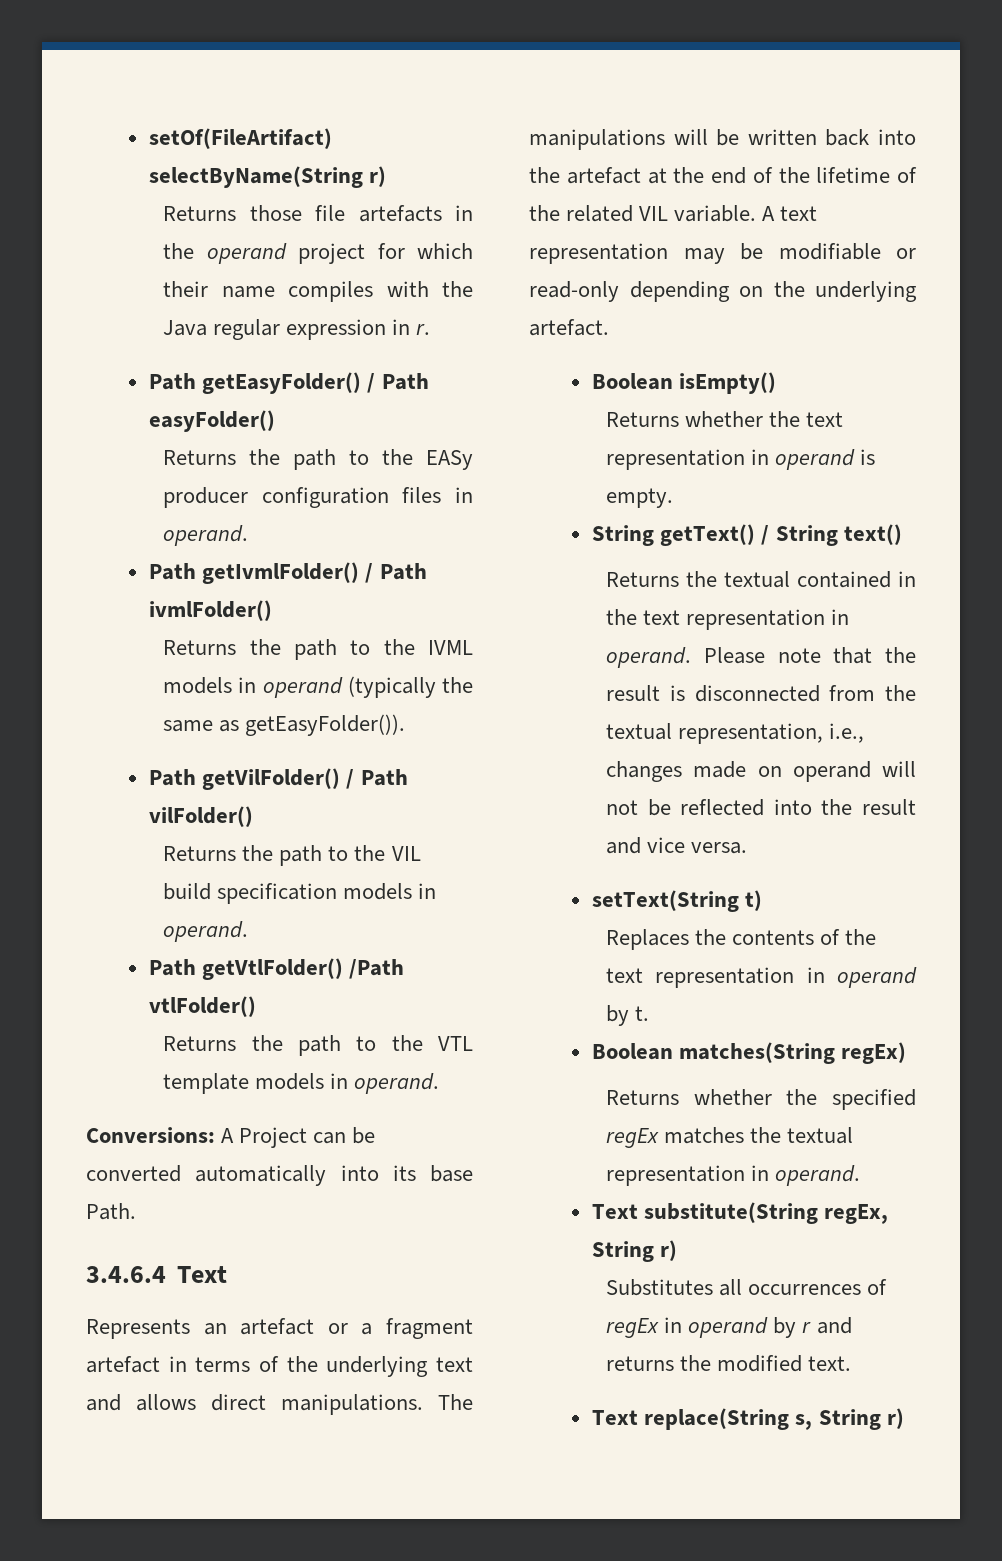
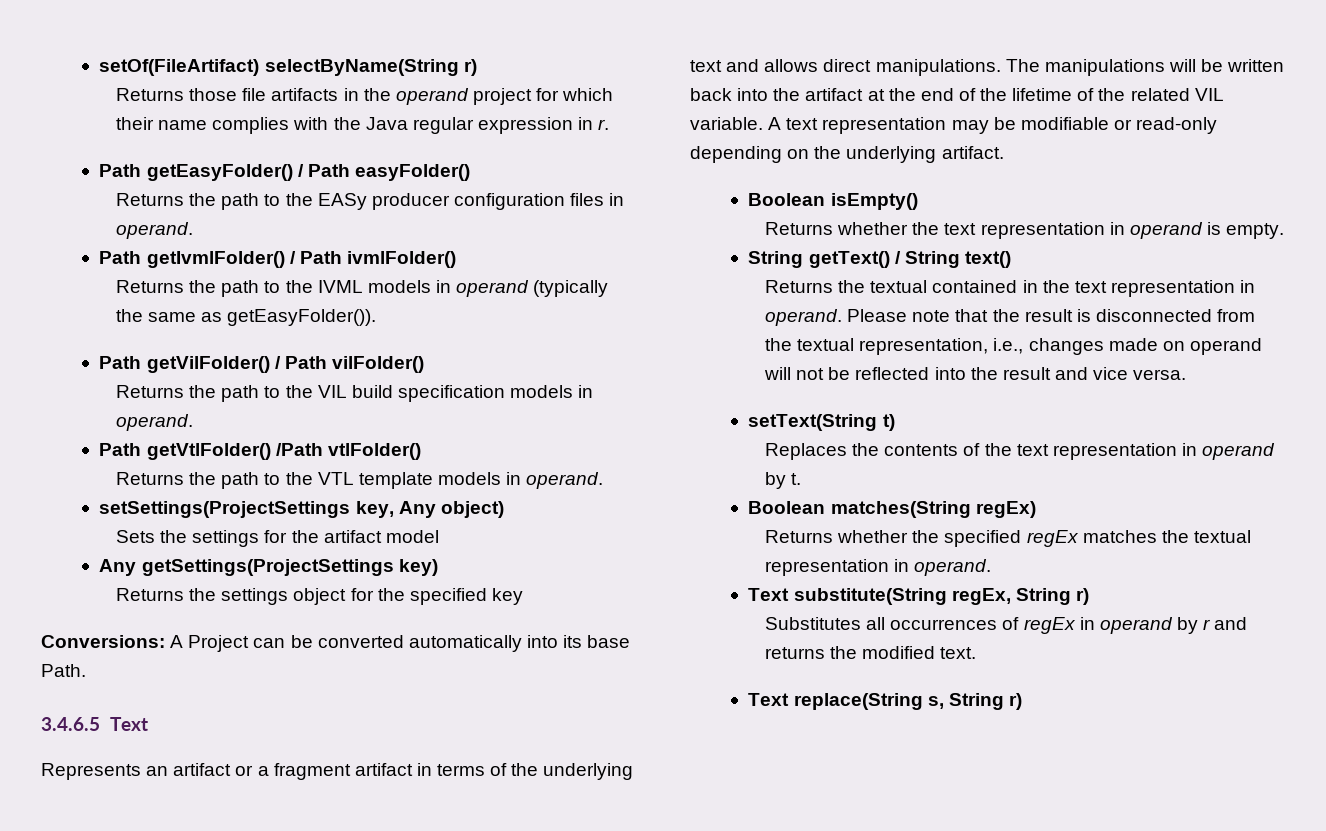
[358,205,442,222] artefacts -> [271,88,339,101] artifacts
[288,281,374,302] compiles -> [212,117,290,134] complies
(440, 1083) none -> [99,501,504,518] [116,530,439,547] [99,559,438,576] [116,588,523,605] // setSettings(ProjectSettings key, Any object) // Sets the settings for the artifact model // Any getSettings(ProjectSettings key) // Returns the settings object for the specified key
[86,1266,166,1283] 3.4.6.4 -> [41,717,100,731] 3.4.6.5
[240,1318,315,1335] artefact -> [173,763,232,776] artifact
[86,1356,160,1373] artefact -> [354,763,413,776] artifact
[566,167,641,184] artefact -> [805,88,864,101] artifact
[529,319,609,336] artefact. -> [941,146,1004,159] artifact.

